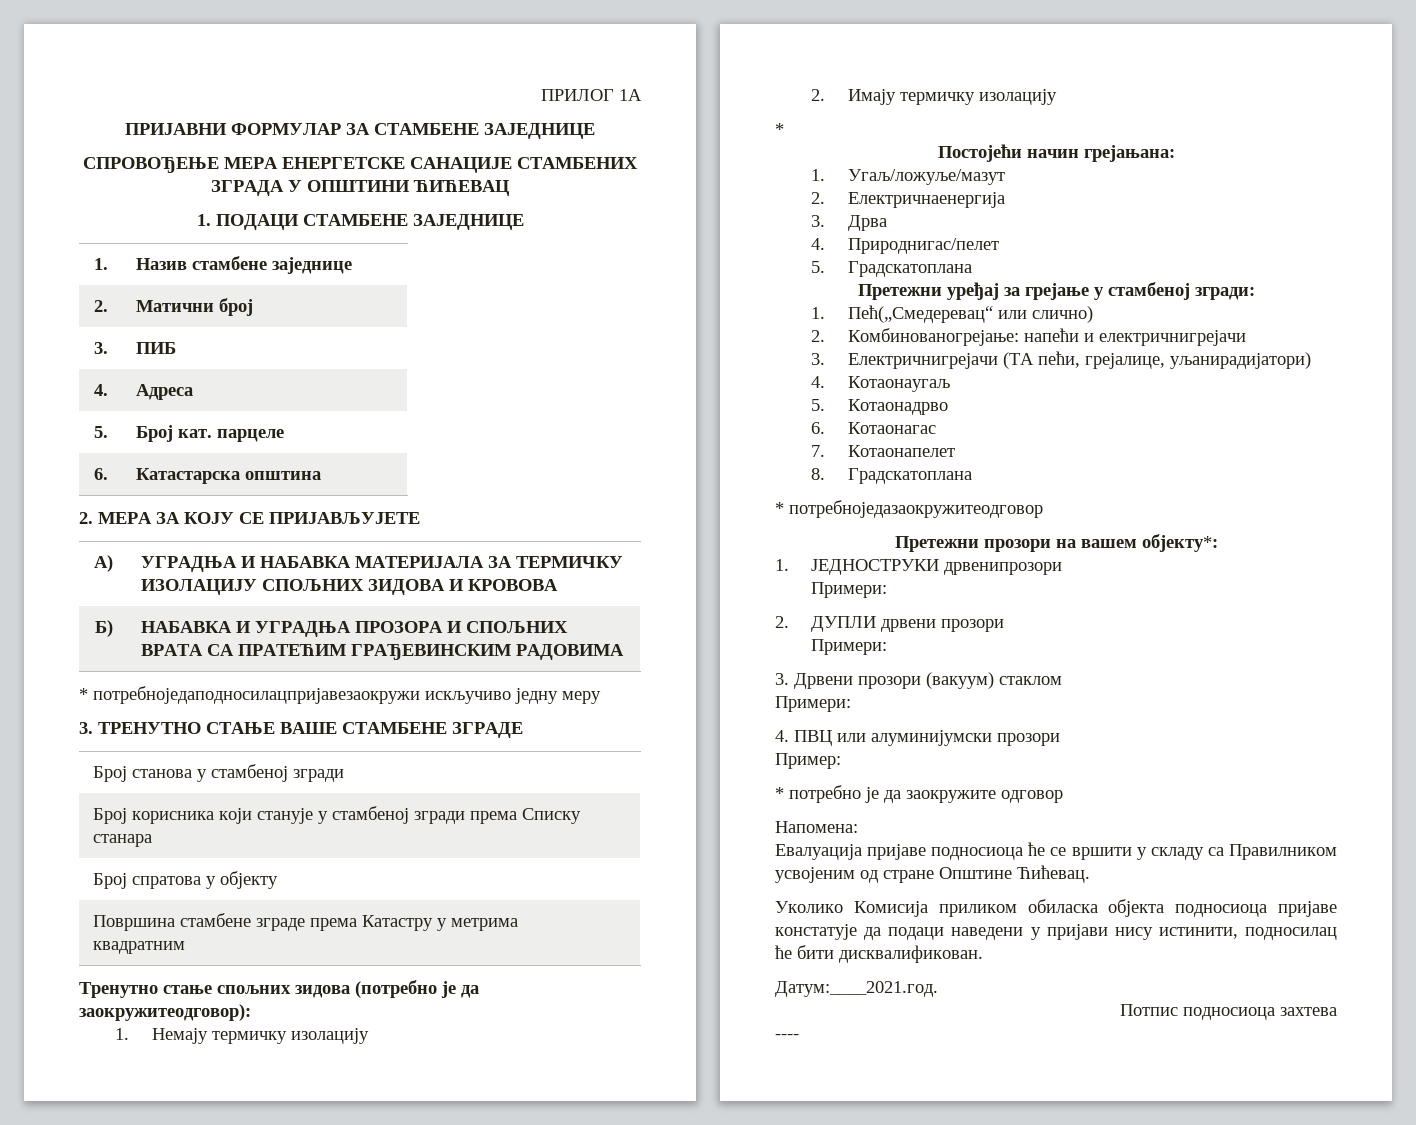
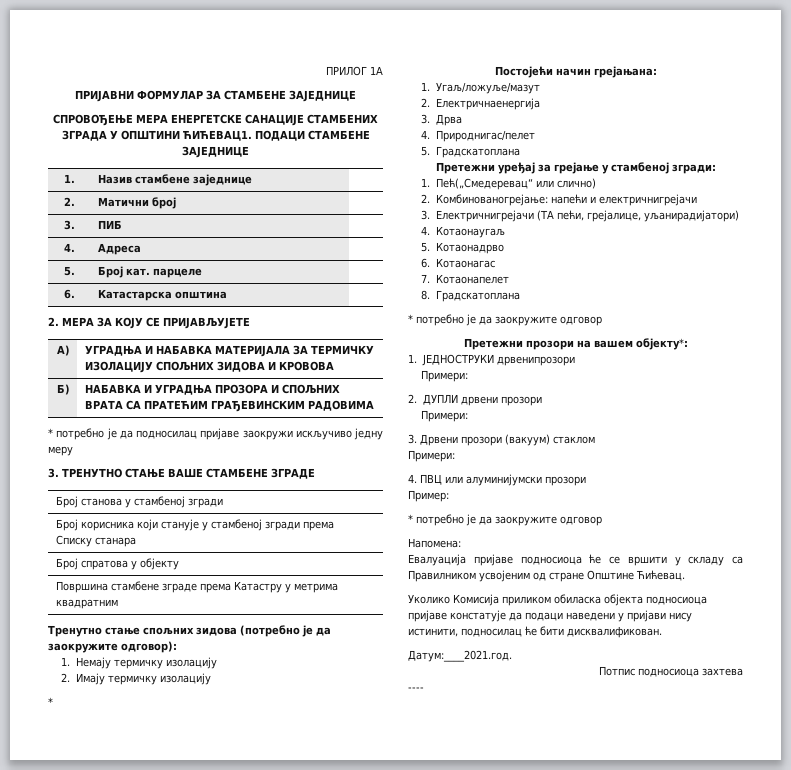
[413,180,510,196] [196,214,211,226] ЋИЋЕВАЦ // 1. -> [182,130,252,141] ЋИЋЕВАЦ1.
[93,686,420,704] потребноједаподносилацпријавезаокружи -> [56,428,293,440] потребно је да подносилац пријаве заокружи
[79,1004,251,1021] заокружитеодговор): -> [48,641,177,653] заокружите одговор):
[789,500,1043,518] потребноједазаокружитеодговор -> [416,314,602,326] потребно је да заокружите одговор

